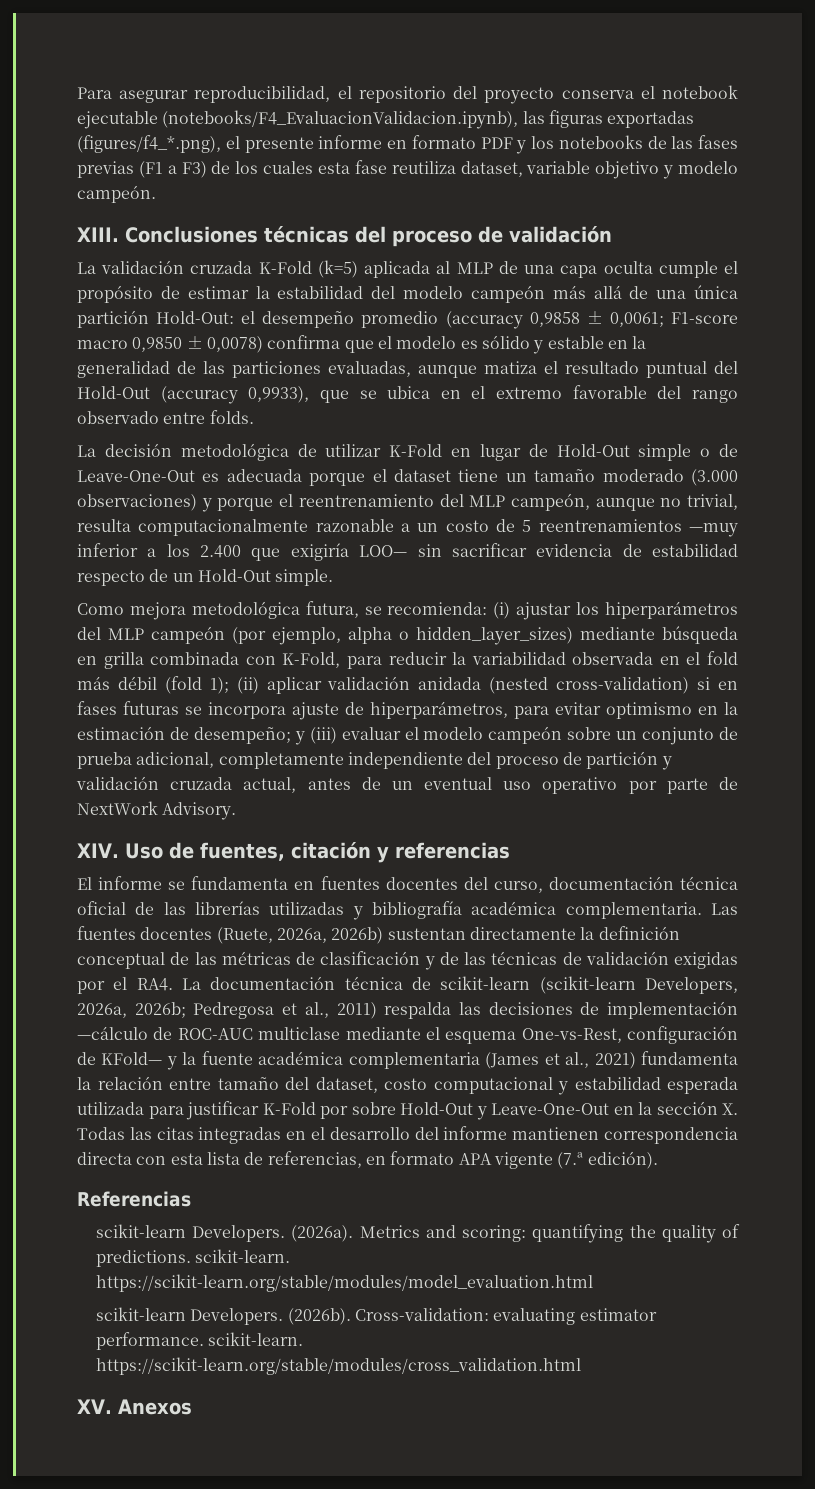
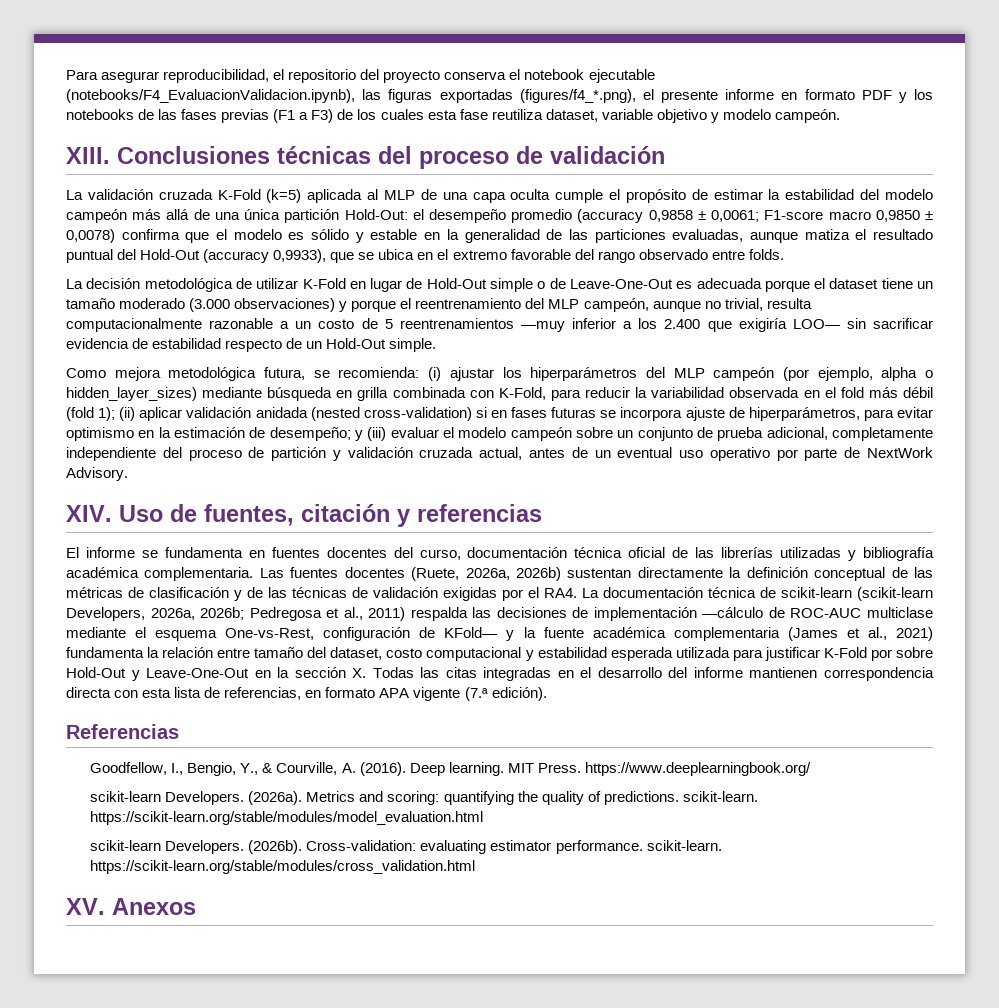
(191, 1199) none -> [90,762,811,776] // Goodfellow, I., Bengio, Y., & Courville, A. (2016). Deep learning. MIT Press. https://www.deeplearningbook.org/

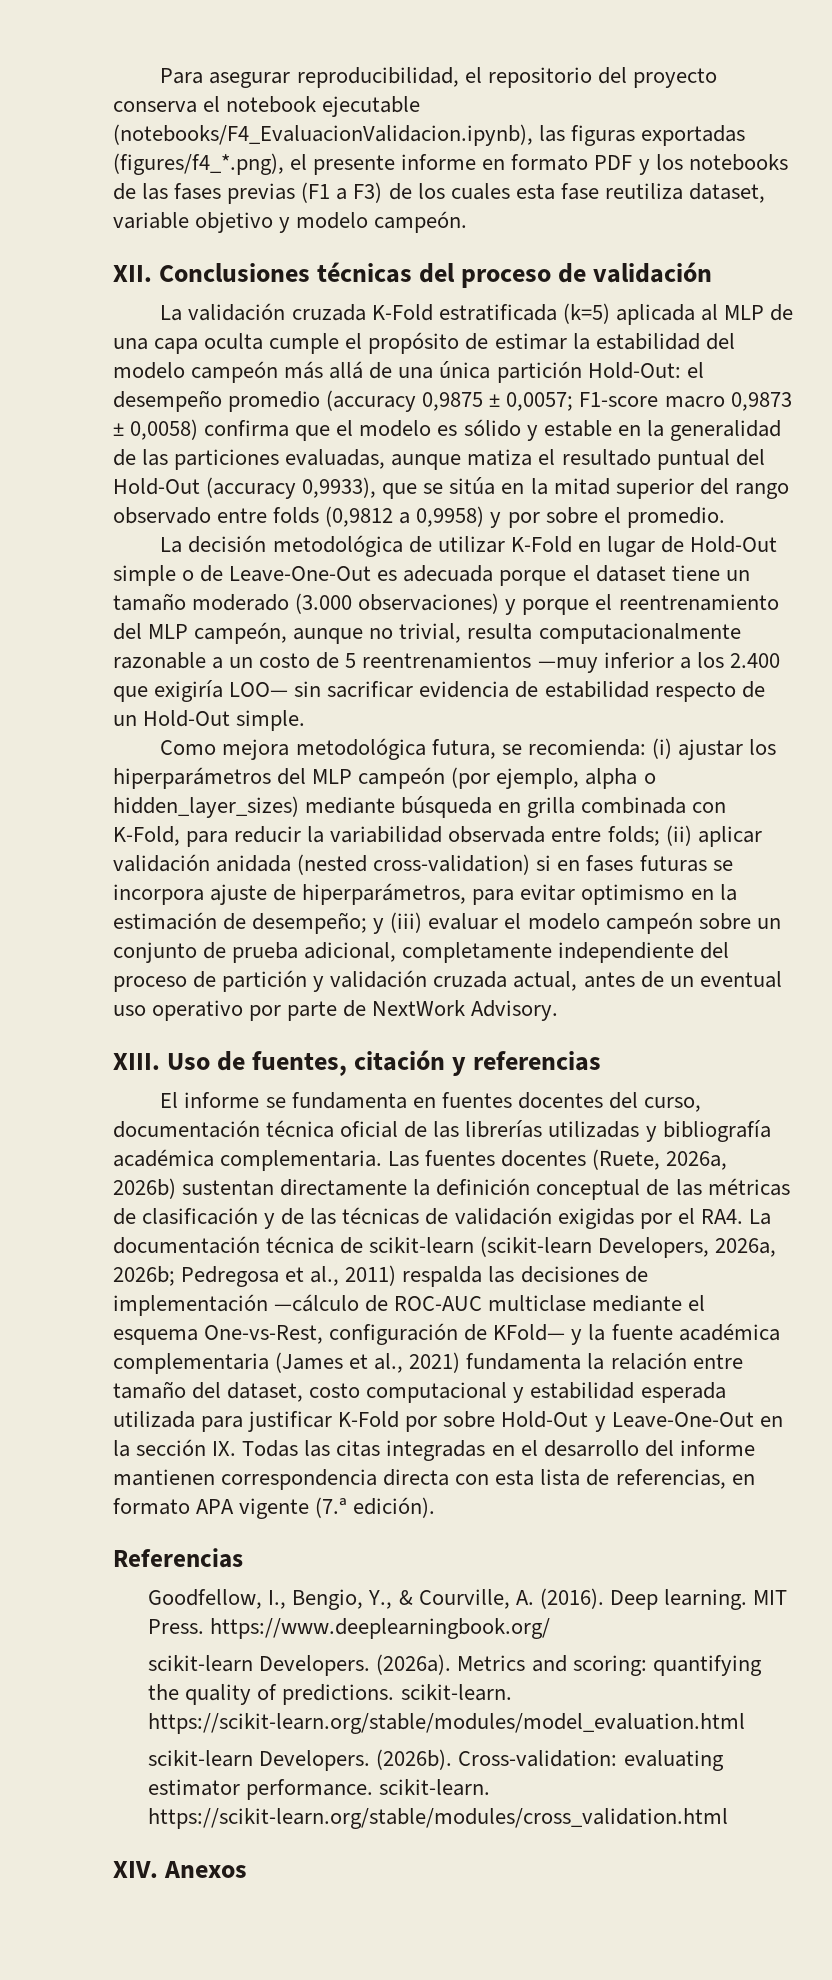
[66,147,110,164] XIII. -> [113,265,152,282] XII.
(261, 194) none -> [438,304,557,321] estratificada
[648,210,933,222] [66,229,115,243] 0,9858 ± 0,0061; F1-score macro 0,9850 ± 0,0078) -> [422,392,792,411] [113,419,199,440] 0,9875 ± 0,0057; F1-score macro 0,9873 ± 0,0058)
[378,249,784,263] ubica en el extremo favorable del rango observado entre folds. -> [449,477,789,499] [113,506,725,528] sitúa en la mitad superior del rango observado entre folds (0,9812 a 0,9958) y por sobre el promedio.
[803,387,934,398] [66,407,116,421] en el fold más débil (fold 1); -> [551,826,660,846] entre folds;
[66,505,112,522] XIV. -> [113,1053,160,1070] XIII.
[352,668,367,678] X. -> [212,1441,237,1456] IX.
[66,898,105,915] XV. -> [113,1861,158,1878] XIV.

